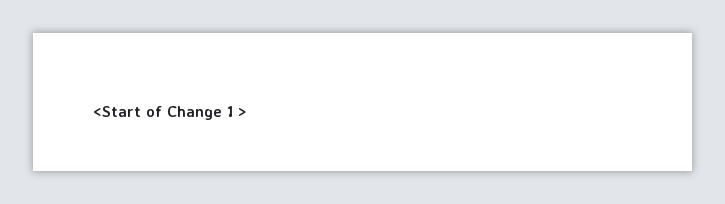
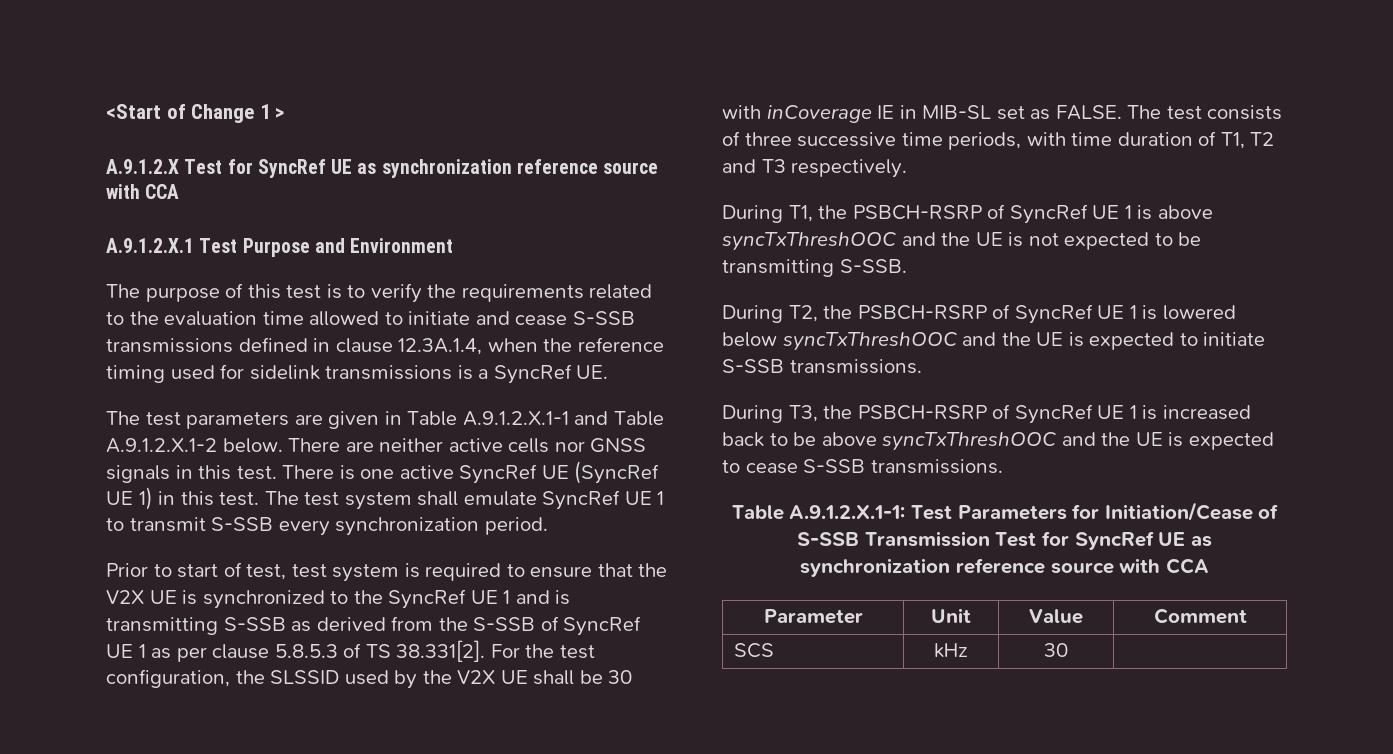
(246, 112) none -> [106,159,659,178] [106,184,180,199] [106,238,454,257] [106,283,653,303] [106,311,635,326] [106,337,664,355] [106,364,609,384] [106,411,664,429] [106,438,647,453] [106,461,660,484] [106,487,665,510] [106,517,548,536] [106,562,668,582] [106,589,571,609] [106,616,642,636] [106,640,595,662] [106,669,633,689] [722,105,1283,123] [722,131,1275,150] [722,159,908,178] [722,204,1213,224] [722,232,1202,251] [722,259,907,277] [722,304,1236,324] [722,332,1266,351] [722,359,922,374] [722,404,1251,424] [722,432,1274,451] [722,459,1003,474] [731,502,1279,521] [797,531,1212,550] [800,558,1209,577] [763,609,863,624] [931,608,971,623] [1029,609,1083,624] [1153,608,1247,624] [733,643,774,658] [934,643,968,658] [1044,643,1068,657] // A.9.1.2.X Test for SyncRef UE as synchronization reference source with CCA // A.9.1.2.X.1 Test Purpose and Environment // The purpose of this test is to verify the requirements related to the evaluation time allowed to initiate and cease S-SSB transmissions defined in clause 12.3A.1.4, when the reference timing used for sidelink transmissions is a SyncRef UE. // The test parameters are given in Table A.9.1.2.X.1-1 and Table A.9.1.2.X.1-2 below. There are neither active cells nor GNSS signals in this test. There is one active SyncRef UE (SyncRef UE 1) in this test. The test system shall emulate SyncRef UE 1 to transmit S-SSB every synchronization period. // Prior to start of test, test system is required to ensure that the V2X UE is synchronized to the SyncRef UE 1 and is transmitting S-SSB as derived from the S-SSB of SyncRef UE 1 as per clause 5.8.5.3 of TS 38.331[2]. For the test configuration, the SLSSID used by the V2X UE shall be 30 with inCoverage IE in MIB-SL set as FALSE. The test consists of three successive time periods, with time duration of T1, T2 and T3 respectively. // During T1, the PSBCH-RSRP of SyncRef UE 1 is above syncTxThreshOOC and the UE is not expected to be transmitting S-SSB. // During T2, the PSBCH-RSRP of SyncRef UE 1 is lowered below syncTxThreshOOC and the UE is expected to initiate S-SSB transmissions. // During T3, the PSBCH-RSRP of SyncRef UE 1 is increased back to be above syncTxThreshOOC and the UE is expected to cease S-SSB transmissions. // Table A.9.1.2.X.1-1: Test Parameters for Initiation/Cease of S-SSB Transmission Test for SyncRef UE as synchronization reference source with CCA // Parameter | Unit | Value | Comment // SCS | kHz | 30 |

